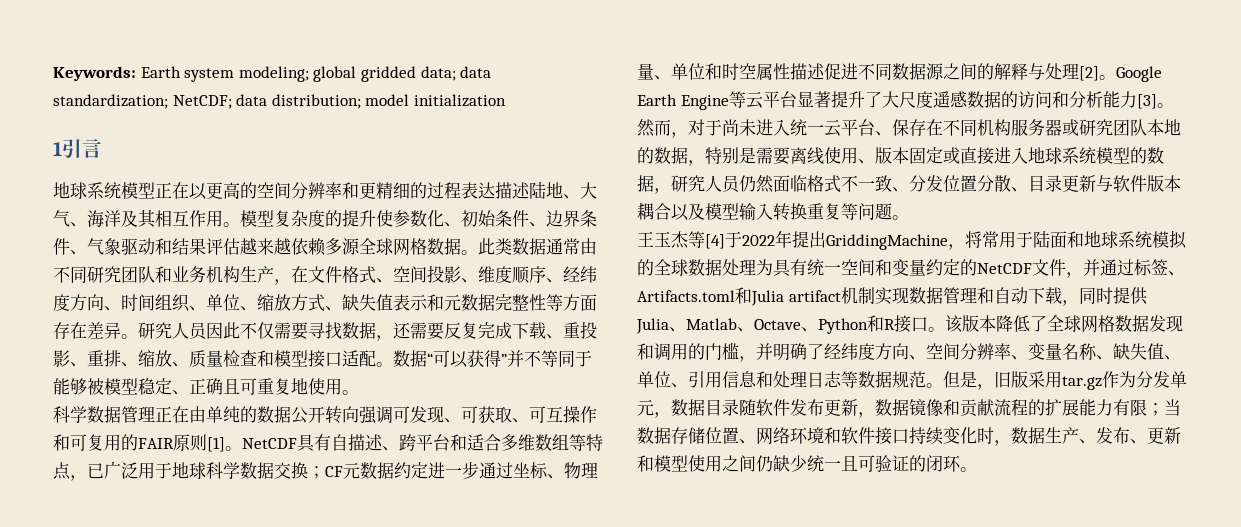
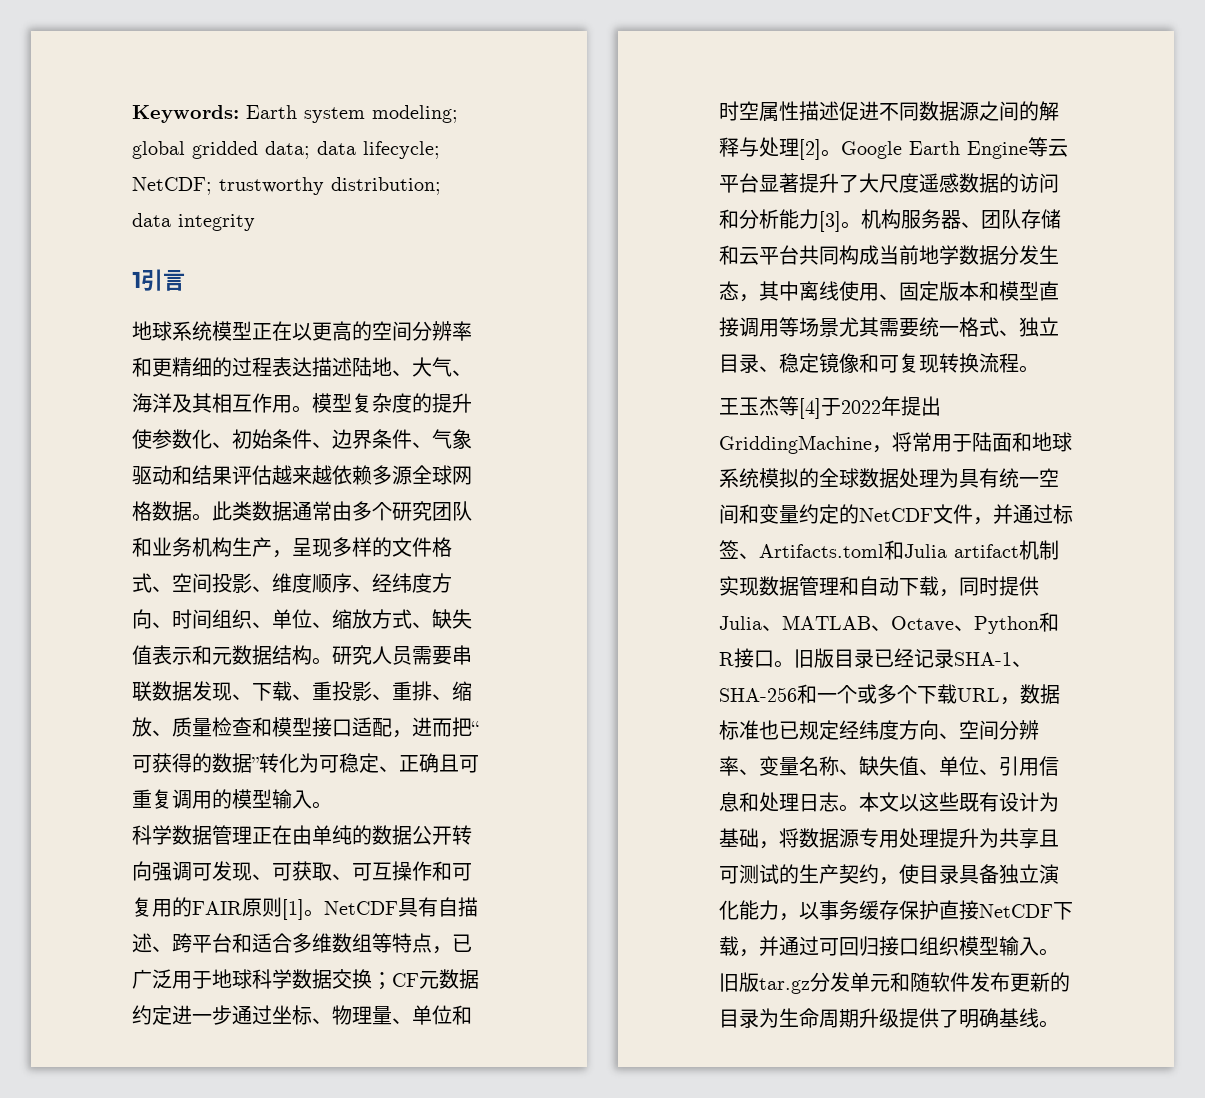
[53,94,506,109] standardization; NetCDF; data distribution; model initialization -> [363,141,440,159] [132,177,441,195] [132,213,255,231] lifecycle; NetCDF; trustworthy distribution; data integrity
[53,266,87,283] 不同 -> [352,501,392,521] 多个
[291,266,308,283] 在 -> [292,537,392,557] 呈现多样的
[495,294,597,311] [53,322,512,341] 完整性等方面存在差异。研究人员因此不仅需要寻找数据，还需要反复完成 -> [272,645,472,665] [132,681,252,702] 结构。研究人员需要串联数据发现、
[376,350,592,368] [53,378,138,395] 。数据“可以获得”并不等同于能够被模型 -> [392,717,479,738] [132,753,339,773] ，进而把“可获得的数据”转化为可
[291,378,342,395] 地使用 -> [172,789,312,809] 调用的模型输入
[637,119,1181,138] [637,147,1164,166] [637,175,1181,194] [637,202,892,221] 然而，对于尚未进入统一云平台、保存在不同机构服务器或研究团队本地的数据，特别是需要离线使用、版本固定或直接进入地球系统模型的数据，研究人员仍然面临格式不一致、分发位置分散、目录更新与软件版本耦合以及模型输入转换重复等问题 -> [861,209,1061,229] [719,245,1059,265] [719,281,1059,302] [719,317,1059,337] [719,353,1019,373] 机构服务器、团队存储和云平台共同构成当前地学数据分发生态，其中离线使用、固定版本和模型直接调用等场景尤其需要统一格式、独立目录、稳定镜像和可复现转换流程
[686,318,737,330] Matlab -> [782,615,871,630] MATLAB
[945,315,1183,333] [637,342,824,362] 该版本降低了全球网格数据发现和调用的门槛，并明确了 -> [794,648,1032,668] [719,684,1060,705] [719,720,839,740] 旧版目录已经记录SHA-1、SHA-256和一个或多个下载URL，数据标准也已规定
[841,371,1187,390] [637,398,1181,418] [637,427,1181,446] [637,455,961,472] 等数据规范。但是，旧版采用tar.gz作为分发单元，数据目录随软件发布更新，数据镜像和贡献流程的扩展能力有限；当数据存储位置、网络环境和软件接口持续变化时，数据生产、发布、更新和模型使用之间仍缺少统一且可验证的闭环 -> [839,792,1059,812] [719,828,1059,849] [719,864,1059,885] [719,900,1073,921] [719,936,1059,957] [719,972,1070,994] [719,1008,1039,1028] 。本文以这些既有设计为基础，将数据源专用处理提升为共享且可测试的生产契约，使目录具备独立演化能力，以事务缓存保护直接NetCDF下载，并通过可回归接口组织模型输入。旧版tar.gz分发单元和随软件发布更新的目录为生命周期升级提供了明确基线

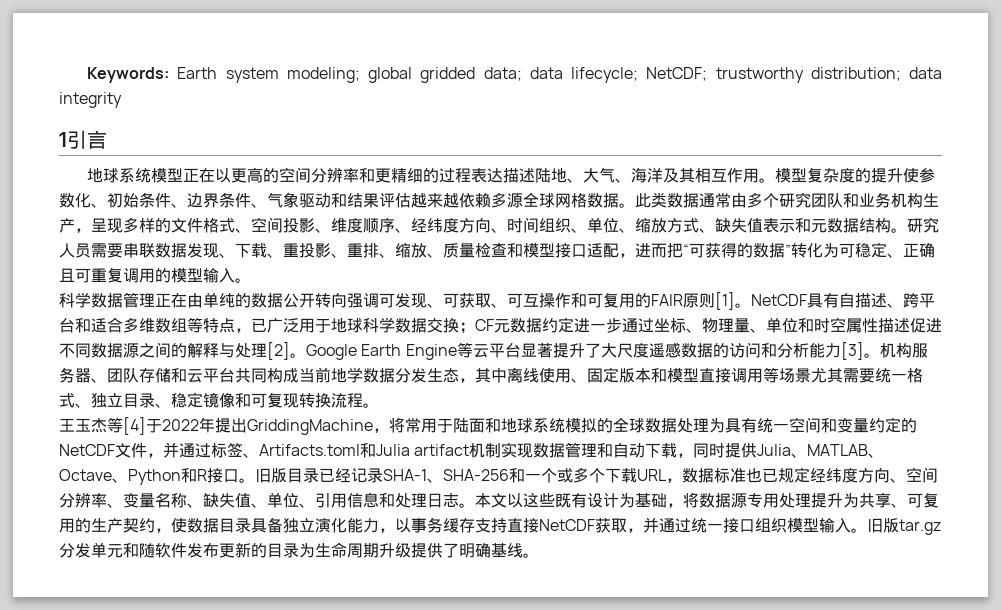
[1039,829,1059,847] [719,864,779,884] 且可测试 -> [891,493,939,508] [59,518,75,533] 、可复用
(919, 874) none -> [187,518,219,533] 数据
[899,900,939,920] 保护 -> [475,518,507,533] 支持
[1053,902,1073,920] [719,936,879,957] 下载，并通过可回归 -> [595,517,723,533] 获取，并通过统一

